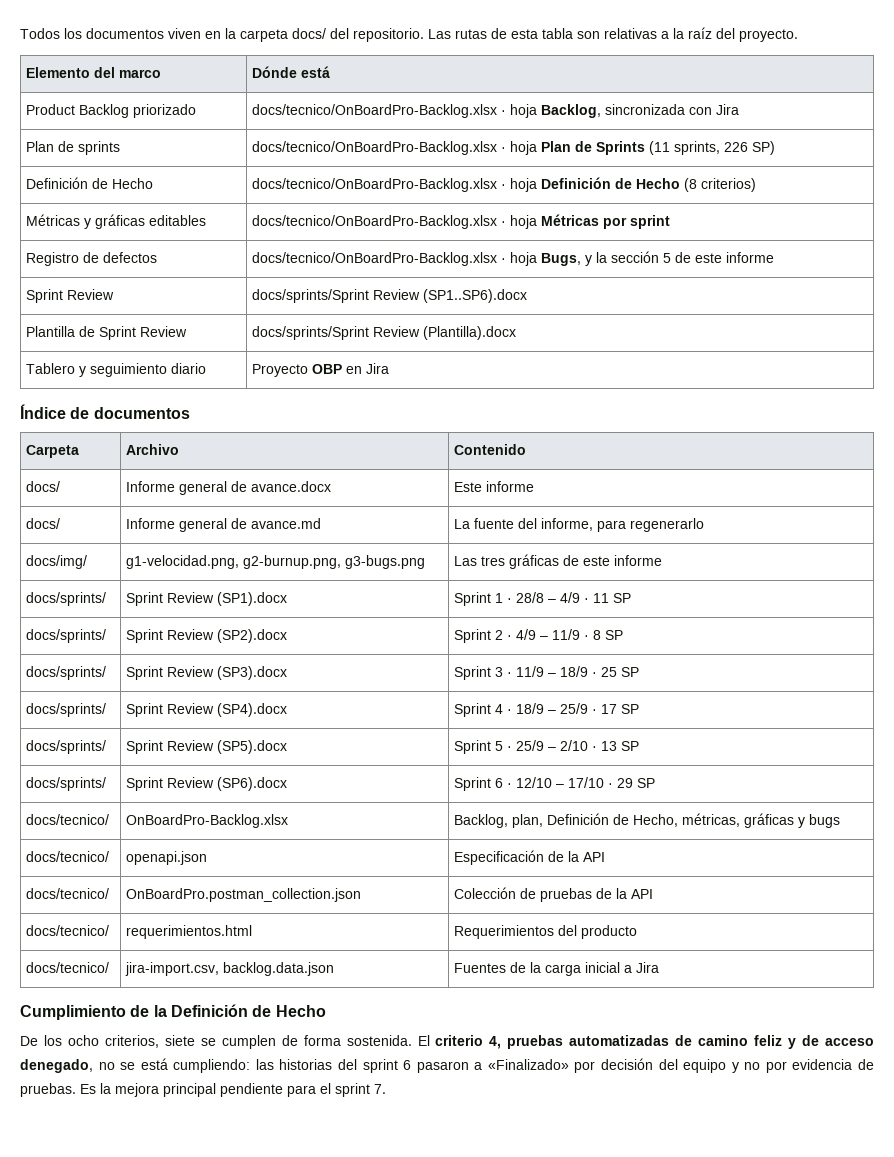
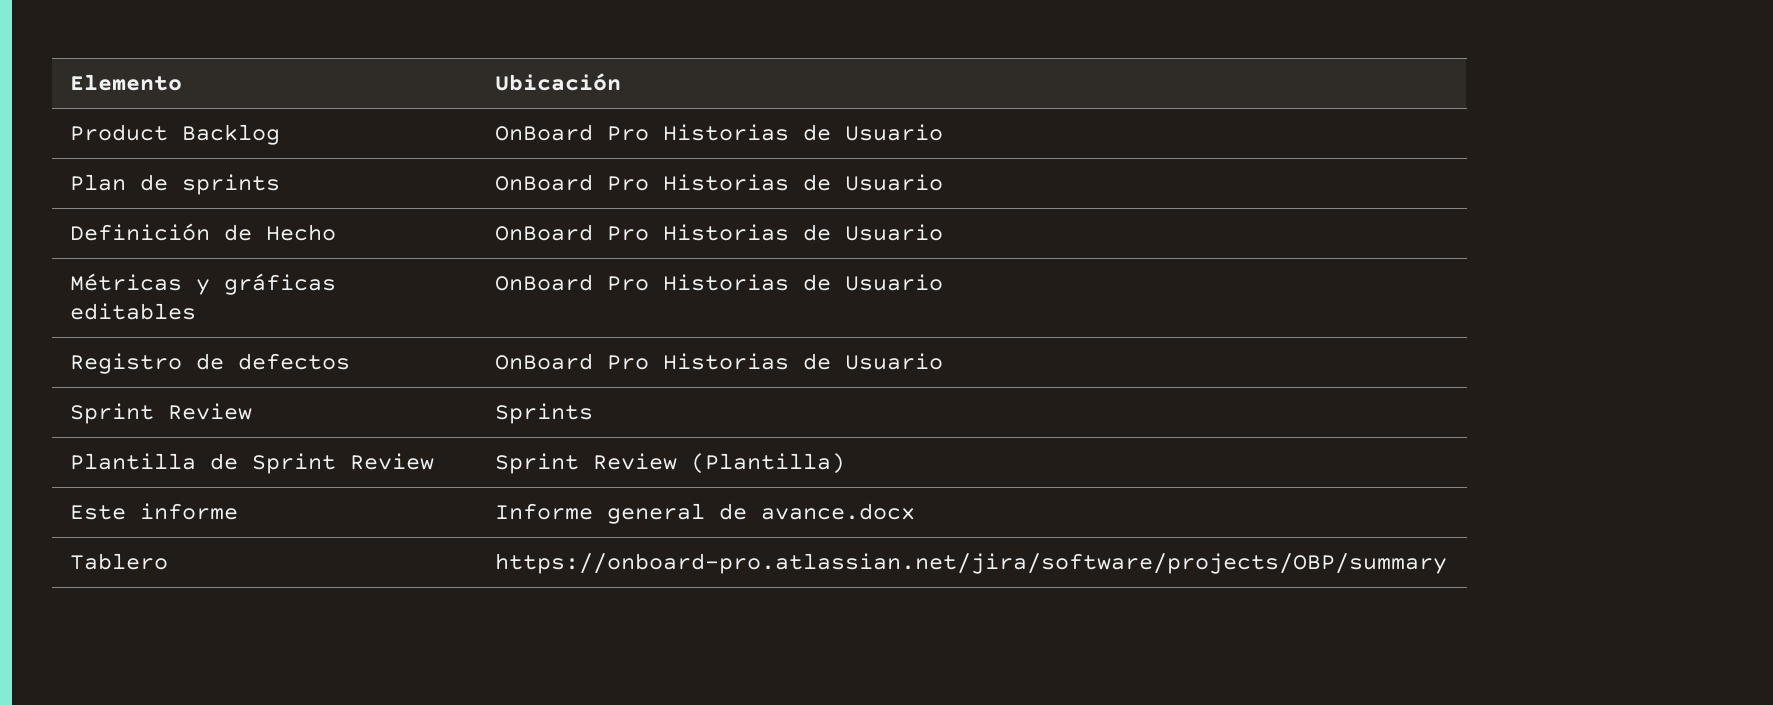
[20,27,798,42] [26,67,162,78] [252,66,331,78] [26,104,197,118] [252,104,740,118] [26,141,121,155] [252,141,776,155] [26,177,154,189] [252,177,757,192] [26,214,207,229] [252,214,671,229] [26,252,158,266] [252,251,775,266] [26,289,115,303] [252,289,528,303] Todos los documentos viven en la carpeta docs/ del repositorio. Las rutas de esta tabla son relativas a la raíz del proyecto. // Elemento del marco | Dónde está // Product Backlog priorizado | docs/tecnico/OnBoardPro-Backlog.xlsx · hoja Backlog, sincronizada con Jira // Plan de sprints | docs/tecnico/OnBoardPro-Backlog.xlsx · hoja Plan de Sprints (11 sprints, 226 SP) // Definición de Hecho | docs/tecnico/OnBoardPro-Backlog.xlsx · hoja Definición de Hecho (8 criterios) // Métricas y gráficas editables | docs/tecnico/OnBoardPro-Backlog.xlsx · hoja Métricas por sprint // Registro de defectos | docs/tecnico/OnBoardPro-Backlog.xlsx · hoja Bugs, y la sección 5 de este informe // Sprint Review | docs/sprints/Sprint Review (SP1..SP6).docx -> [69,74,182,91] [494,73,621,91] [69,124,280,145] [494,124,943,141] [69,174,280,195] [494,174,943,191] [69,223,336,241] [494,224,943,241] [69,273,336,295] [69,303,196,320] [494,274,943,291] [69,353,350,374] [494,353,943,370] [69,403,252,424] [494,403,593,424] Elemento | Ubicación // Product Backlog | OnBoard Pro Historias de Usuario // Plan de sprints | OnBoard Pro Historias de Usuario // Definición de Hecho | OnBoard Pro Historias de Usuario // Métricas y gráficas editables | OnBoard Pro Historias de Usuario // Registro de defectos | OnBoard Pro Historias de Usuario // Sprint Review | Sprints
[252,326,517,340] [26,363,207,377] [252,363,390,377] [20,404,190,419] [26,445,80,458] [126,444,180,455] [454,444,527,455] [26,481,61,492] [126,481,332,495] [454,481,535,492] [26,518,61,529] [126,518,322,532] [454,518,705,532] [26,555,88,569] [126,555,426,569] [454,554,663,569] [26,592,107,606] [126,592,288,606] [454,592,632,606] [26,629,107,643] [126,629,288,643] [454,629,624,643] [26,666,107,680] [126,666,288,680] [454,666,640,680] [26,703,107,717] [126,703,288,717] [454,703,640,717] [26,740,107,754] [126,740,288,754] [454,740,640,754] [26,777,107,791] [126,777,288,791] [454,777,656,791] [26,814,110,825] [126,814,289,828] [454,813,841,828] [26,851,110,862] [126,851,208,865] [454,850,606,865] [26,888,110,899] [126,888,362,902] [454,887,654,902] [26,925,110,936] [126,925,253,939] [454,925,638,939] [26,962,110,973] [125,962,335,976] [454,962,660,976] [20,1004,326,1020] [20,1035,875,1049] [20,1058,874,1073] [20,1083,386,1097] docs/sprints/Sprint Review (Plantilla).docx // Tablero y seguimiento diario | Proyecto OBP en Jira // Índice de documentos // Carpeta | Archivo | Contenido // docs/ | Informe general de avance.docx | Este informe // docs/ | Informe general de avance.md | La fuente del informe, para regenerarlo // docs/img/ | g1-velocidad.png, g2-burnup.png, g3-bugs.png | Las tres gráficas de este informe // docs/sprints/ | Sprint Review (SP1).docx | Sprint 1 · 28/8 – 4/9 · 11 SP // docs/sprints/ | Sprint Review (SP2).docx | Sprint 2 · 4/9 – 11/9 · 8 SP // docs/sprints/ | Sprint Review (SP3).docx | Sprint 3 · 11/9 – 18/9 · 25 SP // docs/sprints/ | Sprint Review (SP4).docx | Sprint 4 · 18/9 – 25/9 · 17 SP // docs/sprints/ | Sprint Review (SP5).docx | Sprint 5 · 25/9 – 2/10 · 13 SP // docs/sprints/ | Sprint Review (SP6).docx | Sprint 6 · 12/10 – 17/10 · 29 SP // docs/tecnico/ | OnBoardPro-Backlog.xlsx | Backlog, plan, Definición de Hecho, métricas, gráficas y bugs // docs/tecnico/ | openapi.json | Especificación de la API // docs/tecnico/ | OnBoardPro.postman_collection.json | Colección de pruebas de la API // docs/tecnico/ | requerimientos.html | Requerimientos del producto // docs/tecnico/ | jira-import.csv, backlog.data.json | Fuentes de la carga inicial a Jira // Cumplimiento de la Definición de Hecho // De los ocho criterios, siete se cumplen de forma sostenida. El criterio 4, pruebas automatizadas de camino feliz y de acceso denegado, no se está cumpliendo: las historias del sprint 6 pasaron a «Finalizado» por decisión del equipo y no por evidencia de pruebas. Es la mejora principal pendiente para el sprint 7. -> [494,453,845,474] [69,503,238,520] [494,503,915,524] [69,553,168,570] [494,553,1447,574] Sprint Review (Plantilla) // Este informe | Informe general de avance.docx // Tablero | https://onboard-pro.atlassian.net/jira/software/projects/OBP/summary

